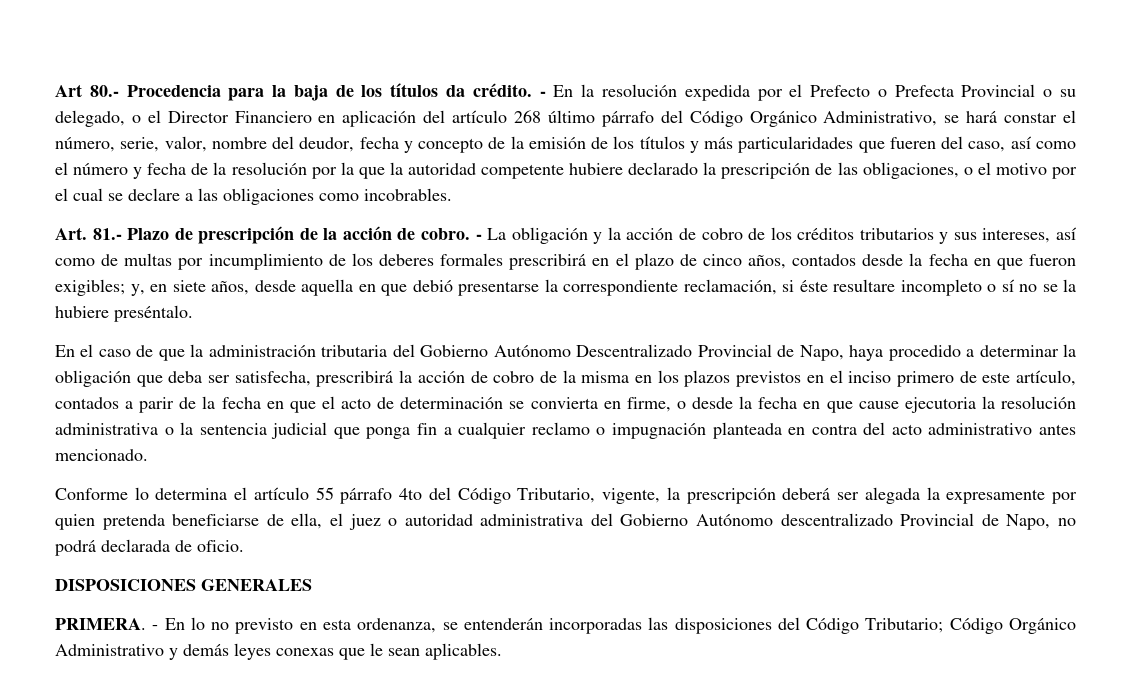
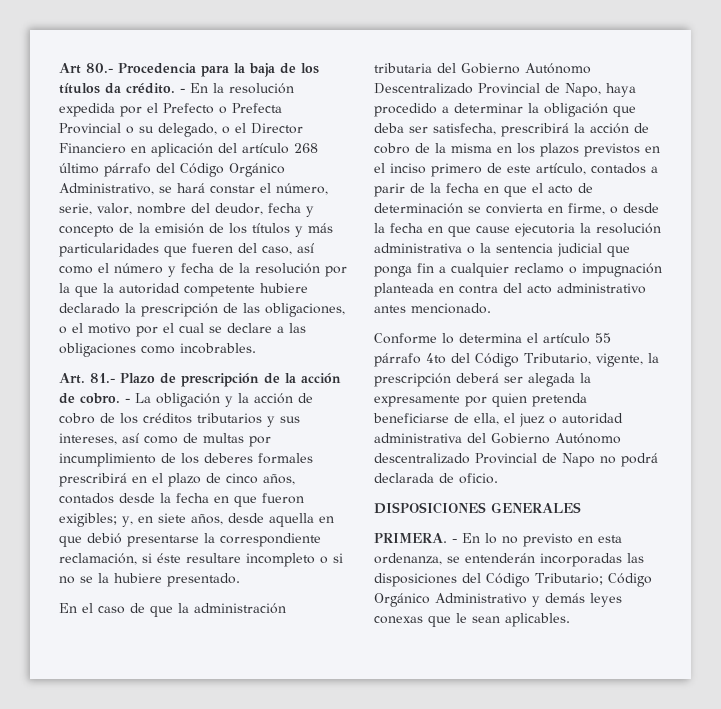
[1001,279,1014,292] sí -> [333,553,343,563] si
[114,305,193,322] preséntalo. -> [167,573,240,587] presentado.
[1006,514,1051,530] Napo, -> [562,453,595,467] Napo

